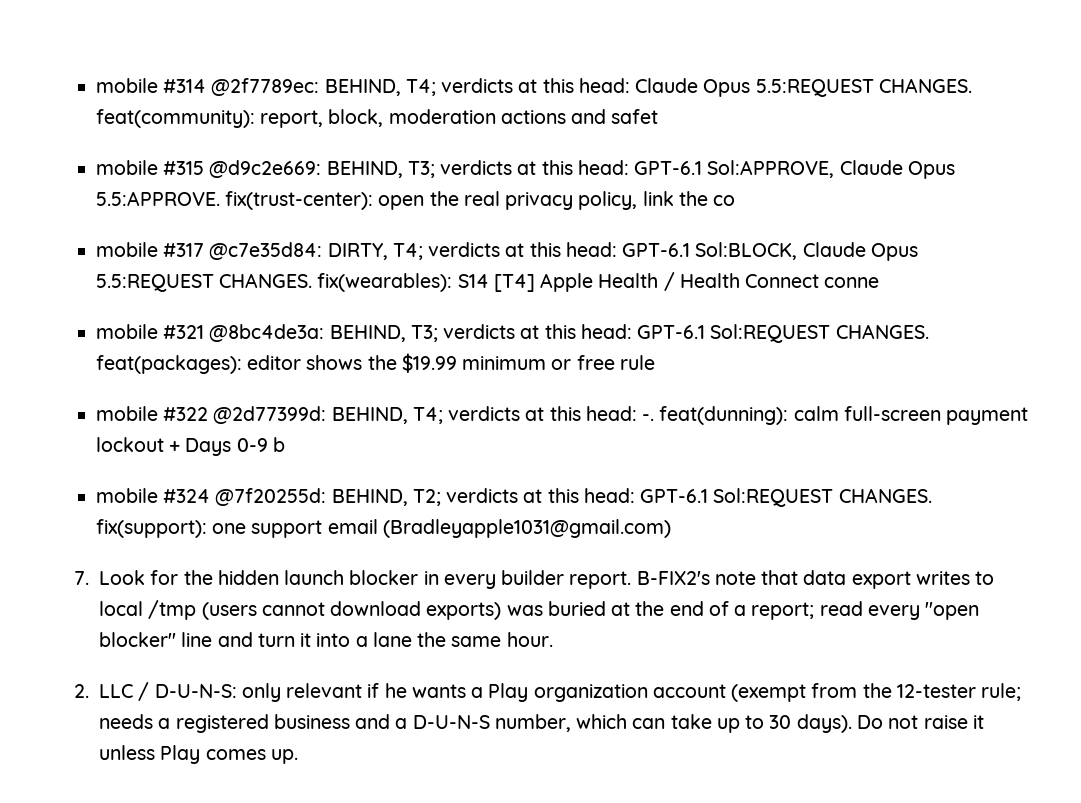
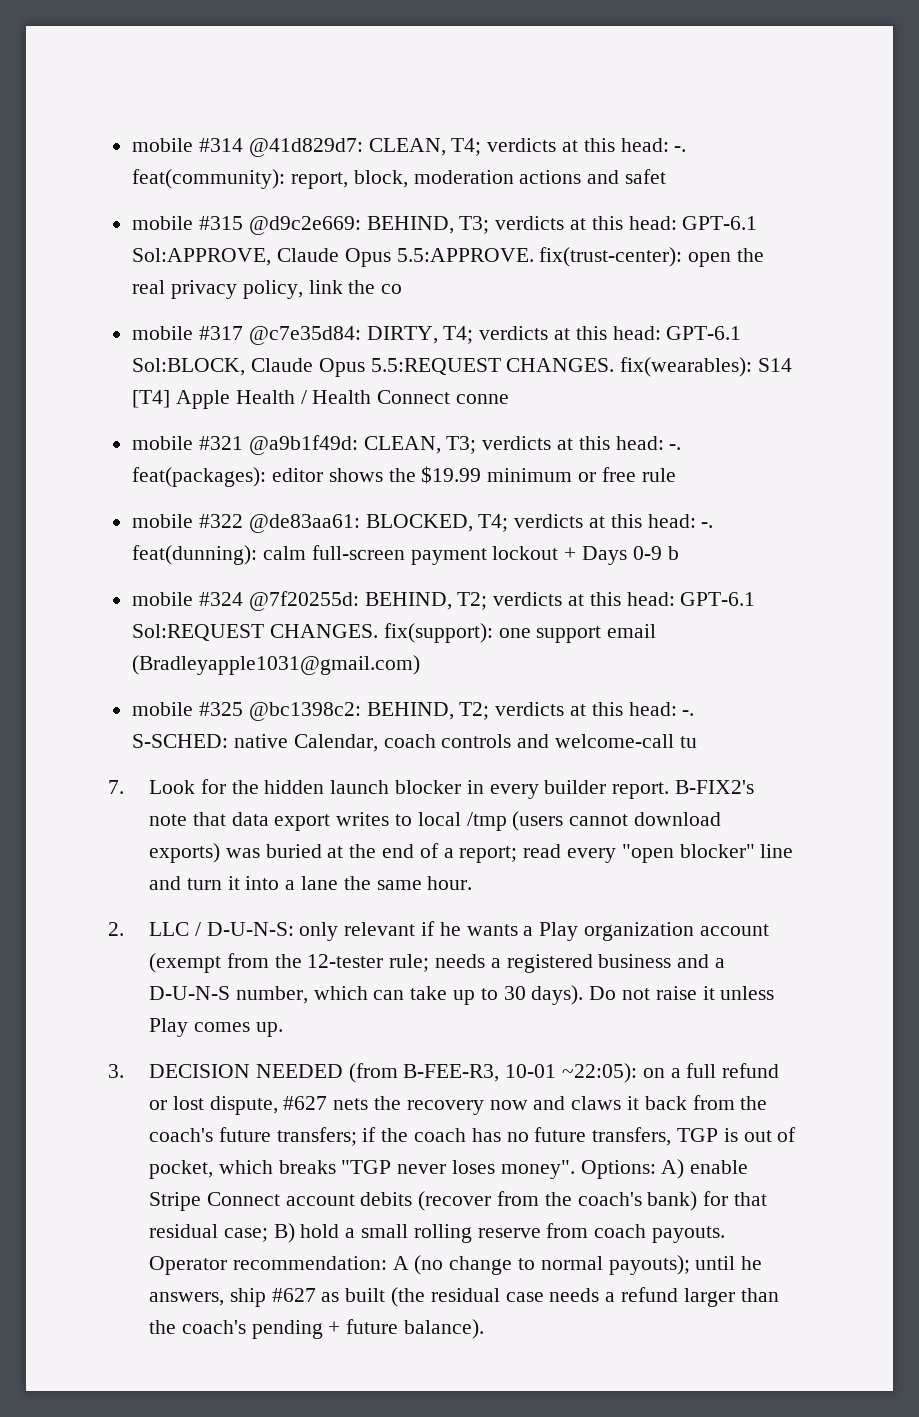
[211,78,972,97] @2f7789ec: BEHIND, T4; verdicts at this head: Claude Opus 5.5:REQUEST CHANGES. -> [248,138,687,157] @41d829d7: CLEAN, T4; verdicts at this head: -.
[209,324,929,343] @8bc4de3a: BEHIND, T3; verdicts at this head: GPT-6.1 Sol:REQUEST CHANGES. -> [248,435,682,455] @a9b1f49d: CLEAN, T3; verdicts at this head: -.
[213,406,408,424] @2d77399d: BEHIND, -> [248,514,473,533] @de83aa61: BLOCKED,
(671, 528) none -> [132,702,695,721] [132,734,697,752] // mobile #325 @bc1398c2: BEHIND, T2; verdicts at this head: -. S-SCHED: native Calendar, coach controls and welcome-call tu
(298, 756) none -> [108,1063,780,1083] [148,1095,768,1115] [148,1127,797,1146] [148,1159,749,1179] [148,1191,767,1211] [148,1223,725,1243] [148,1255,763,1275] [148,1287,779,1307] [148,1319,484,1339] // 3. DECISION NEEDED (from B-FEE-R3, 10-01 ~22:05): on a full refund or lost dispute, #627 nets the recovery now and claws it back from the coach's future transfers; if the coach has no future transfers, TGP is out of pocket, which breaks "TGP never loses money". Options: A) enable Stripe Connect account debits (recover from the coach's bank) for that residual case; B) hold a small rolling reserve from coach payouts. Operator recommendation: A (no change to normal payouts); until he answers, ship #627 as built (the residual case needs a refund larger than the coach's pending + future balance).

